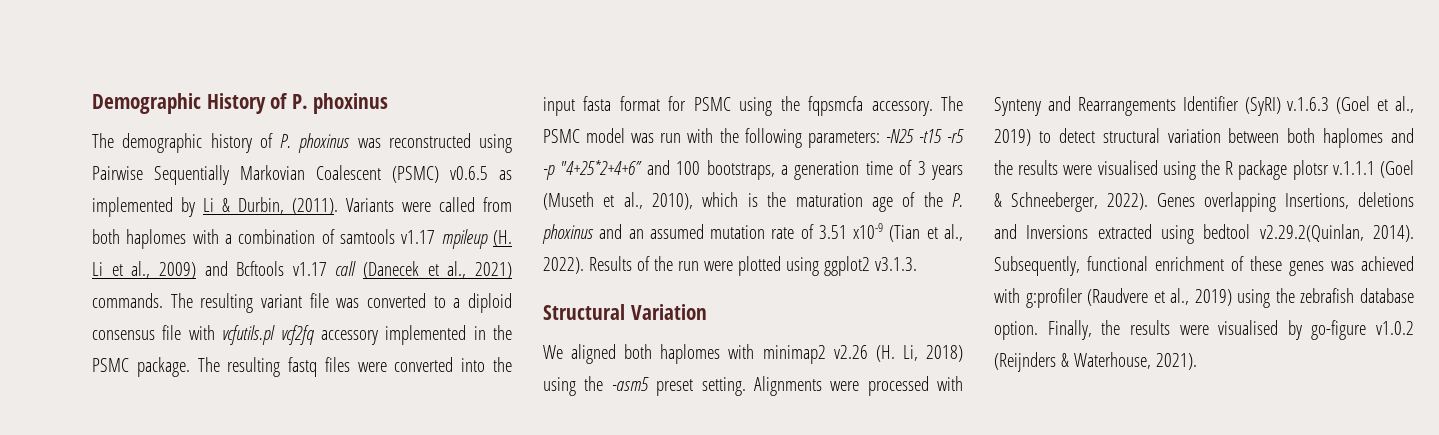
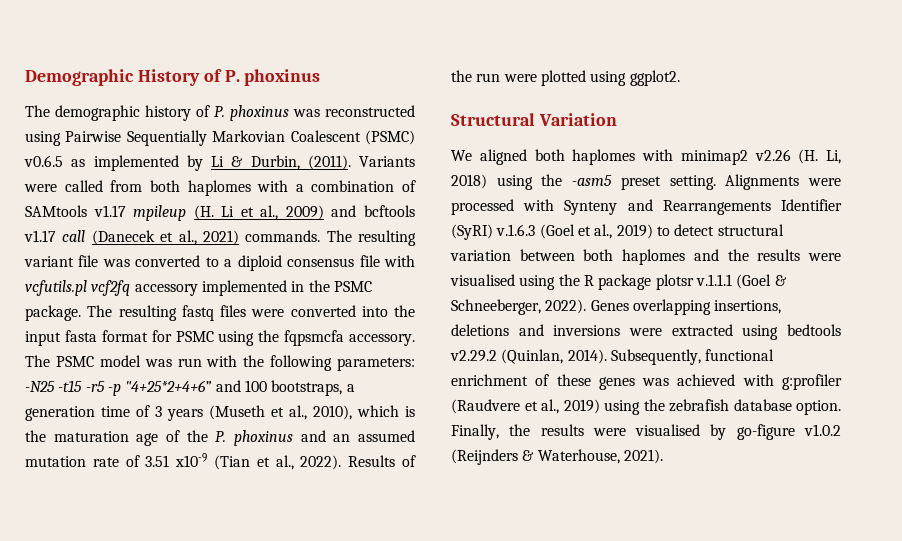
[340,229,396,244] samtools -> [25,205,87,217] SAMtools
[236,261,285,276] Bcftools -> [363,205,415,217] bcftools
[823,256,917,276] ggplot2 v3.1.3. -> [629,70,680,86] ggplot2.
[1285,193,1349,209] Insertions, -> [714,300,782,314] insertions,
[1026,224,1364,244] Inversions extracted using bedtool v2.29.2(Quinlan, -> [553,324,842,340] [450,349,564,364] inversions were extracted using bedtools v2.29.2 (Quinlan,

